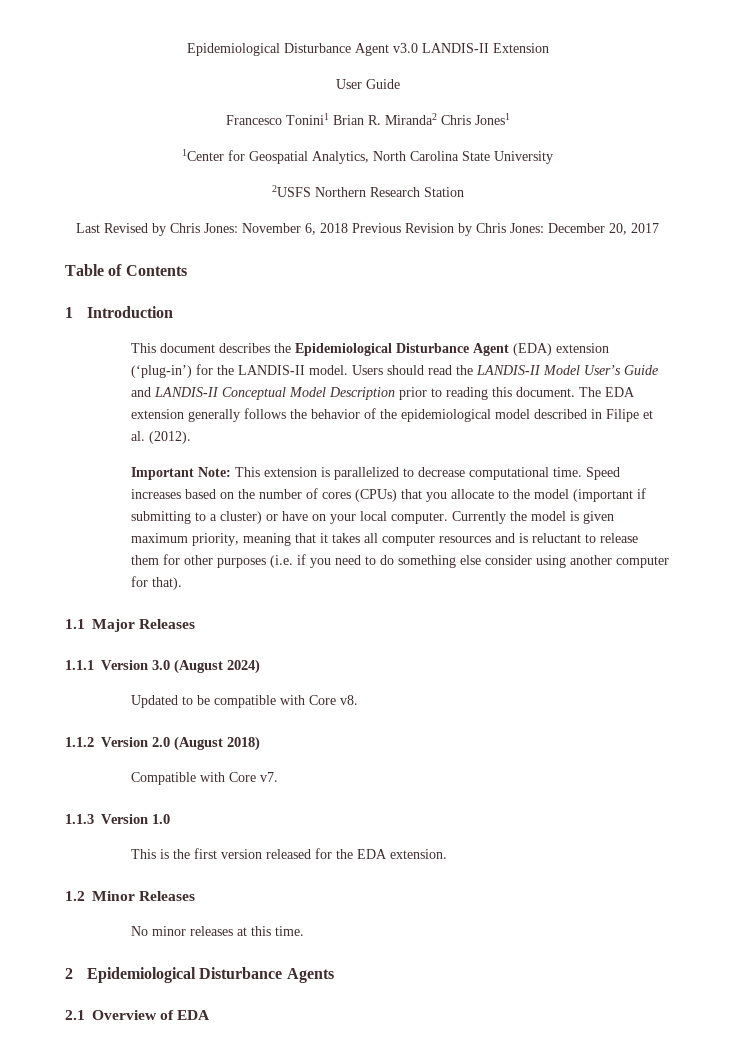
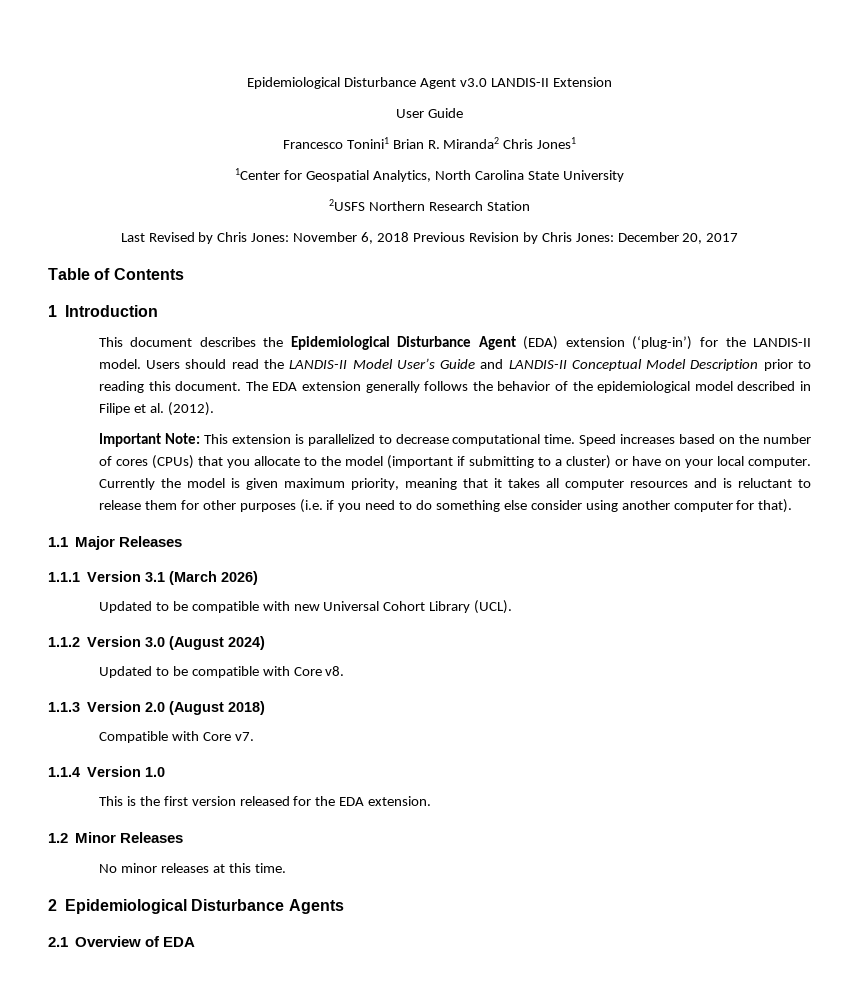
(148, 665) none -> [145,571,259,585] [98,600,513,614] [48,636,142,647] 3.1 (March 2026) // Updated to be compatible with new Universal Cohort Library (UCL). // 1.1.2 Version
[65,737,94,747] 1.1.2 -> [48,702,80,712] 1.1.3
[65,814,94,824] 1.1.3 -> [48,767,80,777] 1.1.4

